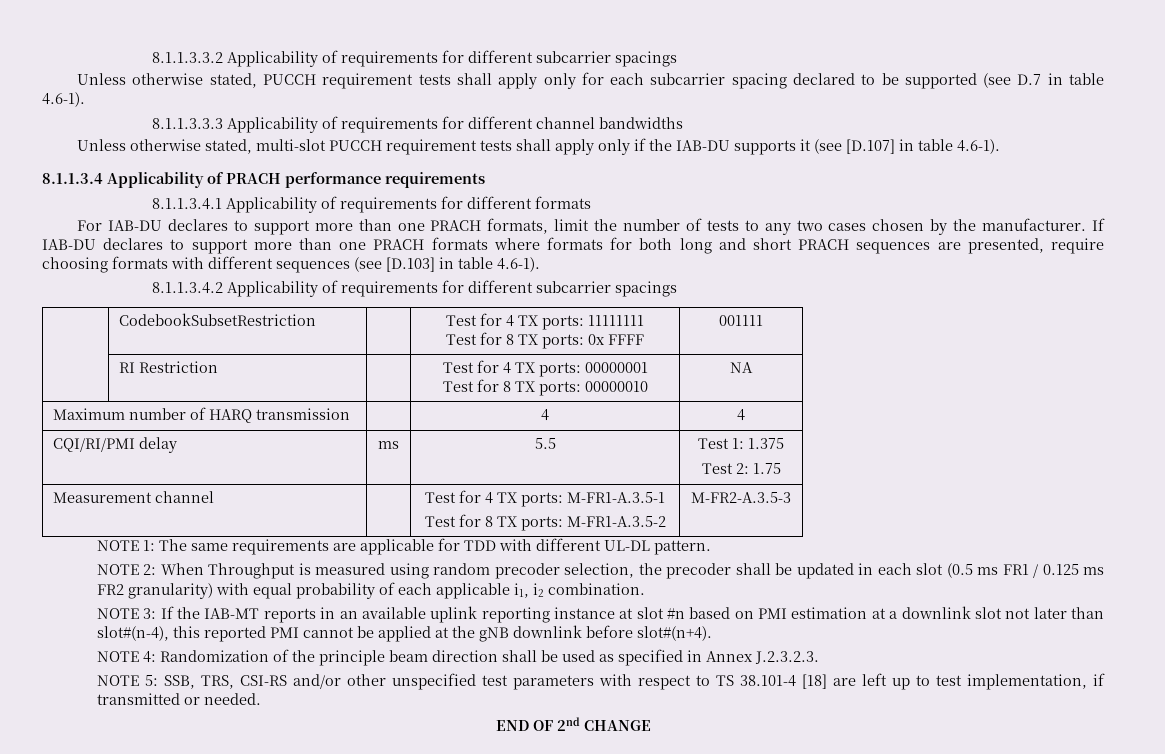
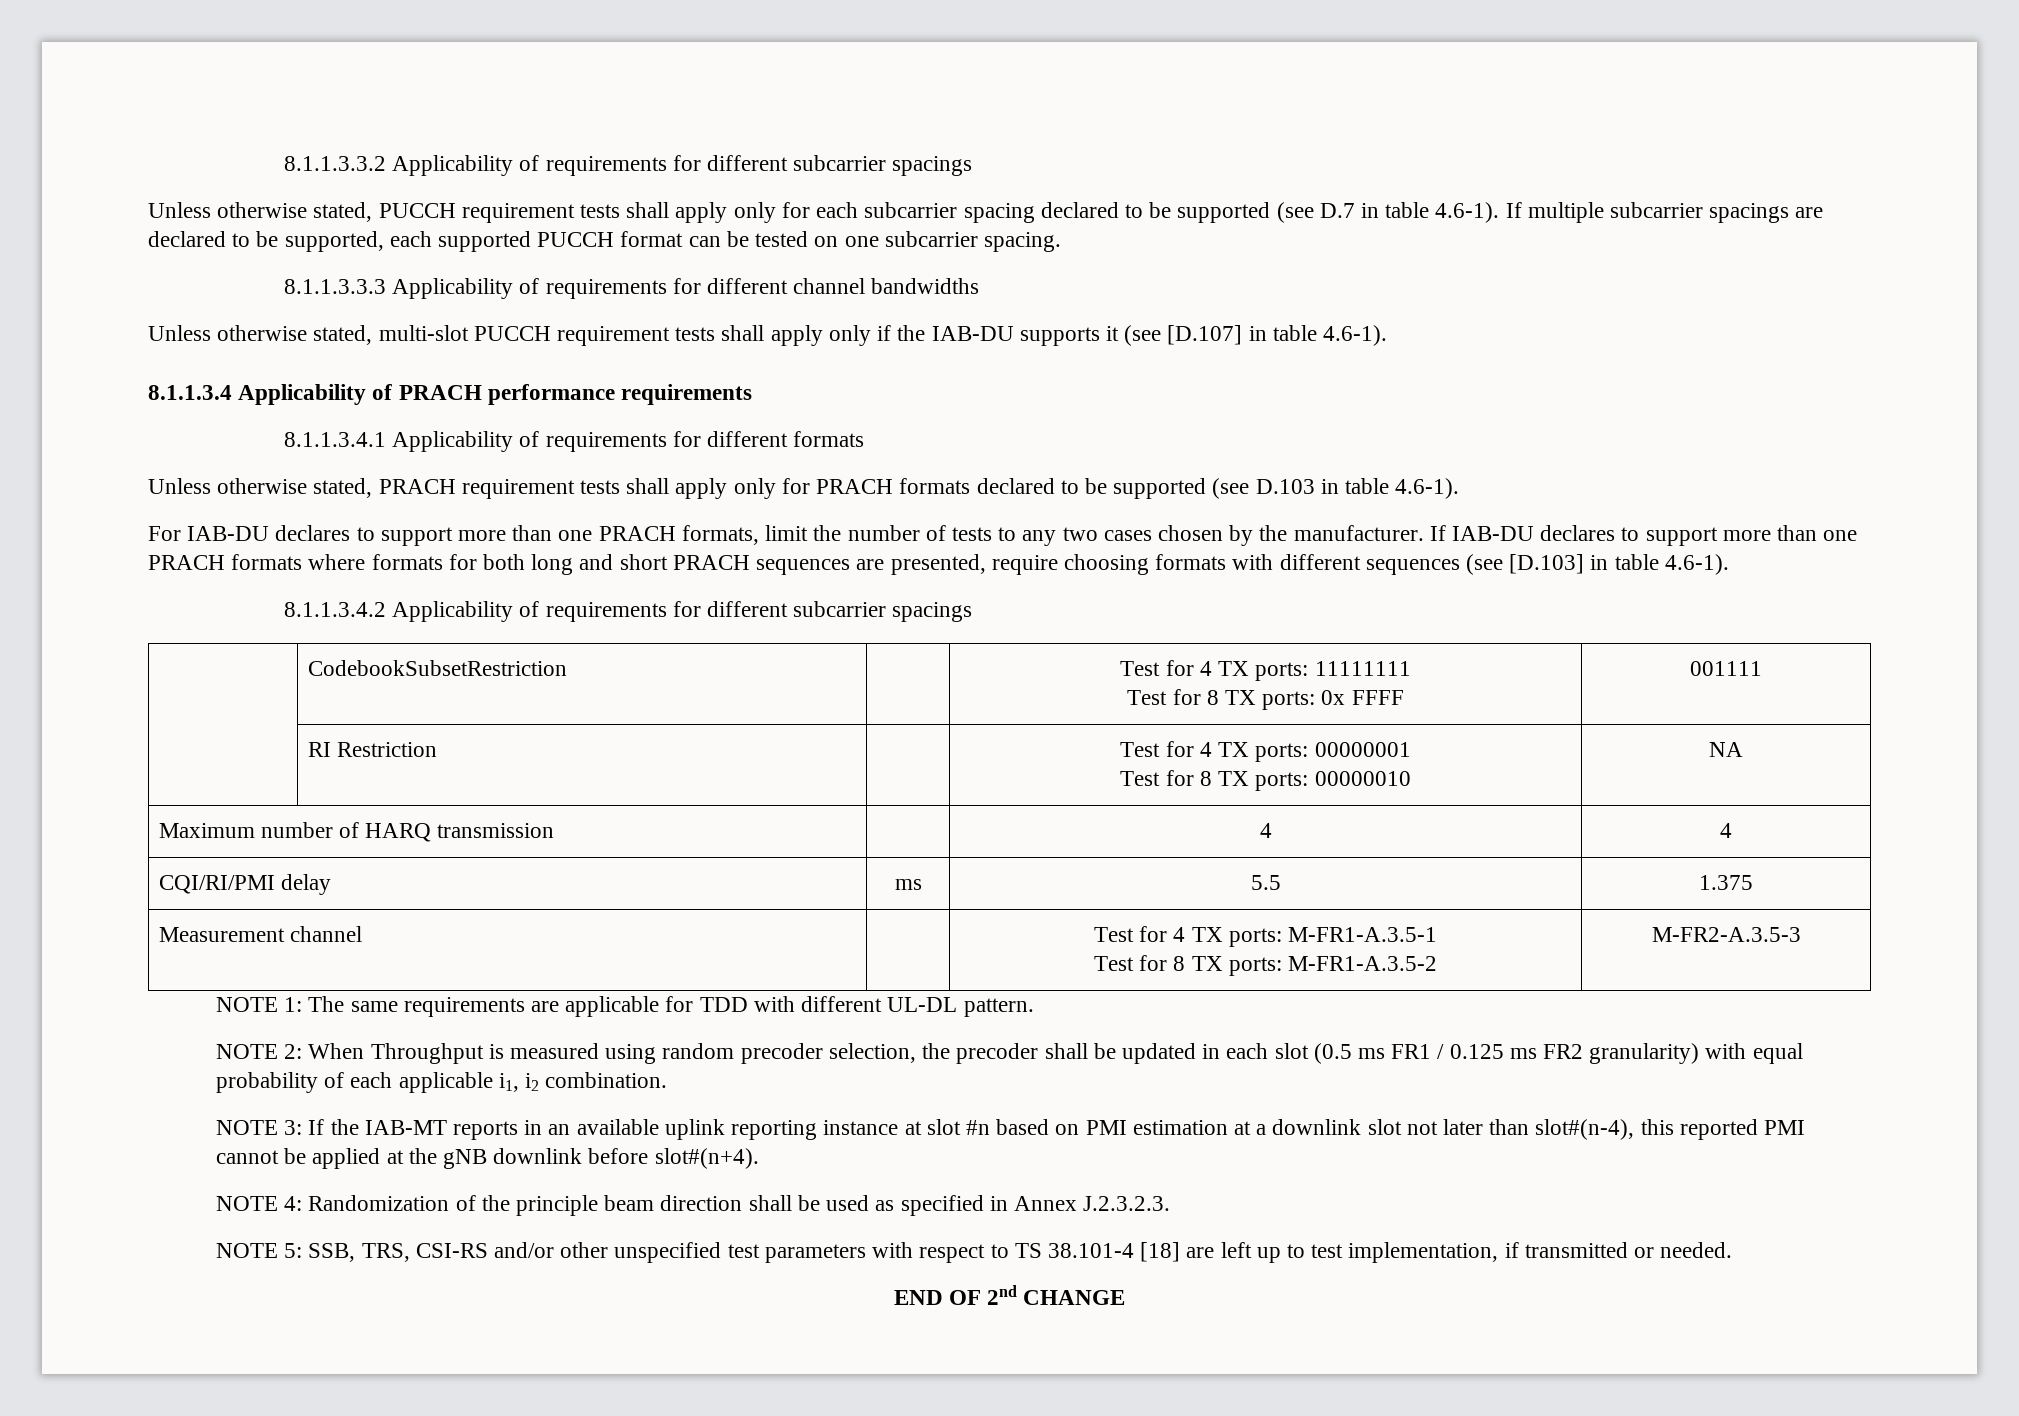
(85, 99) none -> [1505,202,1824,223] [148,231,1061,252] If multiple subcarrier spacings are declared to be supported, each supported PUCCH format can be tested on one subcarrier spacing.
(591, 202) none -> [148,478,1460,499] // Unless otherwise stated, PRACH requirement tests shall apply only for PRACH formats declared to be supported (see D.103 in table 4.6-1).
[698,438,744,449] Test 1: -> (1281, 882) none
[701,463,781,474] // Test 2: 1.75 -> (1753, 882) none

